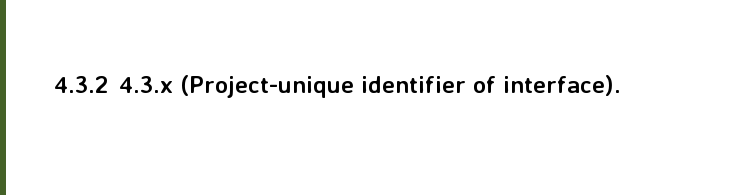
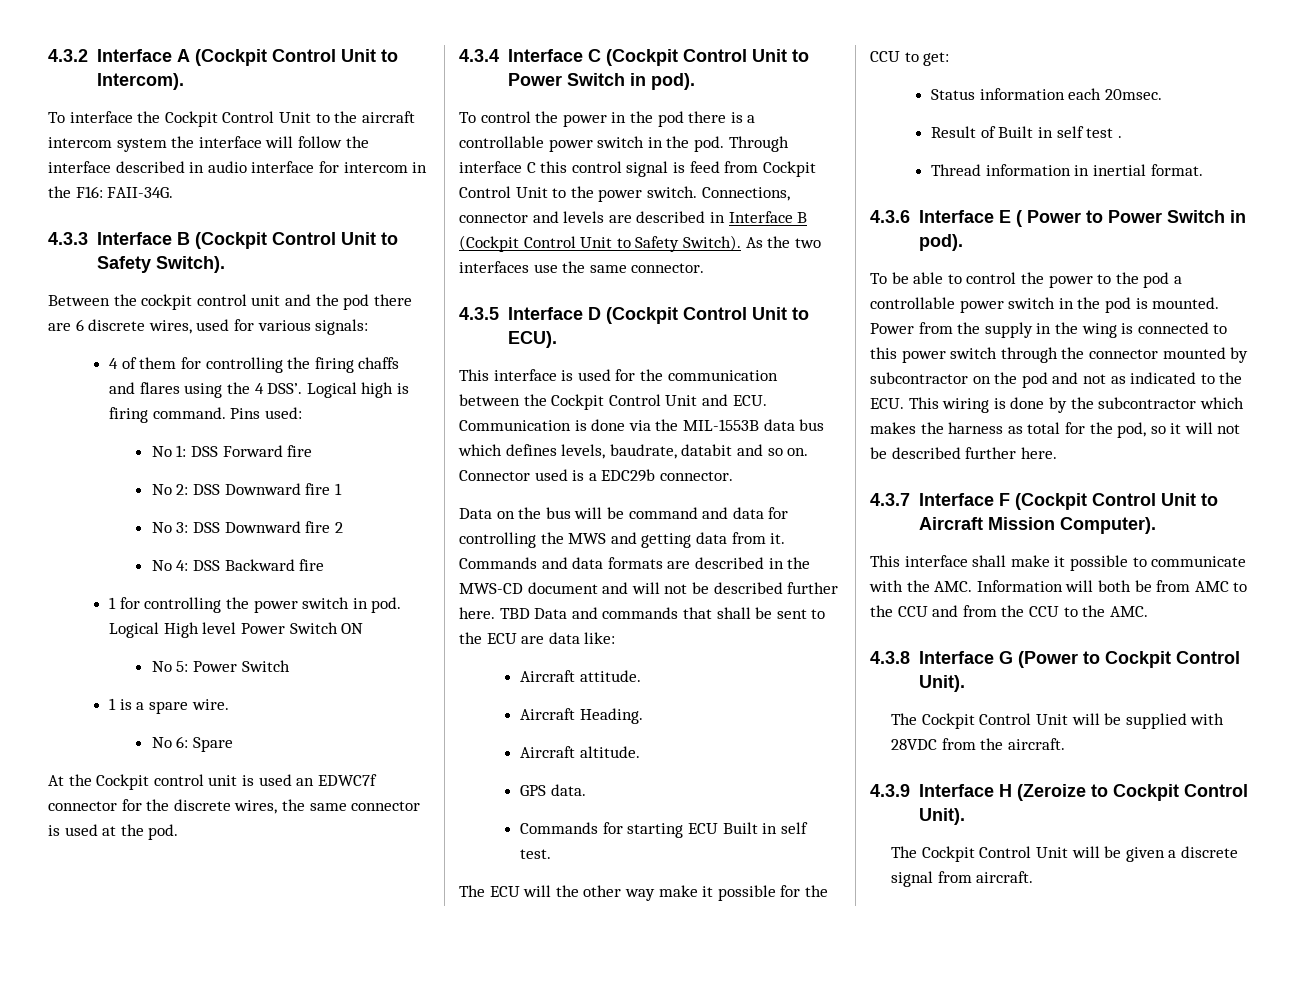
[119,75,621,98] 4.3.x (Project-unique identifier of interface). -> [96,49,398,66] [96,73,184,90] [48,111,415,127] [48,136,369,152] [48,161,428,173] [48,186,174,198] [48,232,398,249] [96,256,225,273] [48,294,412,310] [48,319,369,335] [109,357,400,373] [109,382,409,398] [109,407,303,423] [151,445,313,457] [151,483,342,495] [151,521,343,533] [151,559,325,571] [109,597,402,613] [109,622,364,638] [151,660,290,672] [109,698,229,714] [151,736,233,752] [48,774,377,790] [48,799,421,814] [48,824,179,840] [459,49,809,66] [507,73,695,90] [459,111,756,127] [459,136,789,152] [459,161,816,177] [459,186,790,202] [459,211,808,223] [459,235,821,252] [459,261,705,273] [459,307,809,324] [507,331,557,348] [459,369,778,381] [459,394,767,410] [459,419,825,431] [458,444,809,459] [459,469,733,482] [459,507,789,519] [459,532,786,548] [459,557,811,569] [459,582,839,594] [459,607,826,619] [459,632,616,644] [520,670,641,682] [520,708,643,724] [520,746,640,758] [520,784,586,796] [520,822,808,838] [520,849,552,859] [459,885,828,901] [870,51,950,66] [931,88,1163,100] [931,126,1122,138] [931,164,1203,176] [870,210,1246,227] [918,234,963,251] [870,272,1182,288] [870,297,1220,313] [870,322,1228,338] [870,347,1249,363] [870,372,1243,388] [870,397,1244,413] [870,422,1241,438] [870,447,1057,459] [870,493,1218,510] [918,517,1156,534] [870,555,1247,571] [869,580,1248,592] [870,605,1148,617] [870,651,1240,668] [918,675,965,692] [891,713,1225,729] [891,738,1066,750] [870,784,1248,801] [918,808,965,825] [891,846,1238,862] [891,871,1034,887] Interface A (Cockpit Control Unit to Intercom). // To interface the Cockpit Control Unit to the aircraft intercom system the interface will follow the interface described in audio interface for intercom in the F16: FAII-34G. // 4.3.3 Interface B (Cockpit Control Unit to Safety Switch). // Between the cockpit control unit and the pod there are 6 discrete wires, used for various signals: // 4 of them for controlling the firing chaffs and flares using the 4 DSS’. Logical high is firing command. Pins used: // No 1: DSS Forward fire // No 2: DSS Downward fire 1 // No 3: DSS Downward fire 2 // No 4: DSS Backward fire // 1 for controlling the power switch in pod. Logical High level Power Switch ON // No 5: Power Switch // 1 is a spare wire. // No 6: Spare // At the Cockpit control unit is used an EDWC7f connector for the discrete wires, the same connector is used at the pod. // 4.3.4 Interface C (Cockpit Control Unit to Power Switch in pod). // To control the power in the pod there is a controllable power switch in the pod. Through interface C this control signal is feed from Cockpit Control Unit to the power switch. Connections, connector and levels are described in Interface B (Cockpit Control Unit to Safety Switch). As the two interfaces use the same connector. // 4.3.5 Interface D (Cockpit Control Unit to ECU). // This interface is used for the communication between the Cockpit Control Unit and ECU. Communication is done via the MIL-1553B data bus which defines levels, baudrate, databit and so on. Connector used is a EDC29b connector. // Data on the bus will be command and data for controlling the MWS and getting data from it. Commands and data formats are described in the MWS-CD document and will not be described further here. TBD Data and commands that shall be sent to the ECU are data like: // Aircraft attitude. // Aircraft Heading. // Aircraft altitude. // GPS data. // Commands for starting ECU Built in self test. // The ECU will the other way make it possible for the CCU to get: // Status information each 20msec. // Result of Built in self test . // Thread information in inertial format. // 4.3.6 Interface E ( Power to Power Switch in pod). // To be able to control the power to the pod a controllable power switch in the pod is mounted. Power from the supply in the wing is connected to this power switch through the connector mounted by subcontractor on the pod and not as indicated to the ECU. This wiring is done by the subcontractor which makes the harness as total for the pod, so it will not be described further here. // 4.3.7 Interface F (Cockpit Control Unit to Aircraft Mission Computer). // This interface shall make it possible to communicate with the AMC. Information will both be from AMC to the CCU and from the CCU to the AMC. // 4.3.8 Interface G (Power to Cockpit Control Unit). // The Cockpit Control Unit will be supplied with 28VDC from the aircraft. // 4.3.9 Interface H (Zeroize to Cockpit Control Unit). // The Cockpit Control Unit will be given a discrete signal from aircraft.

